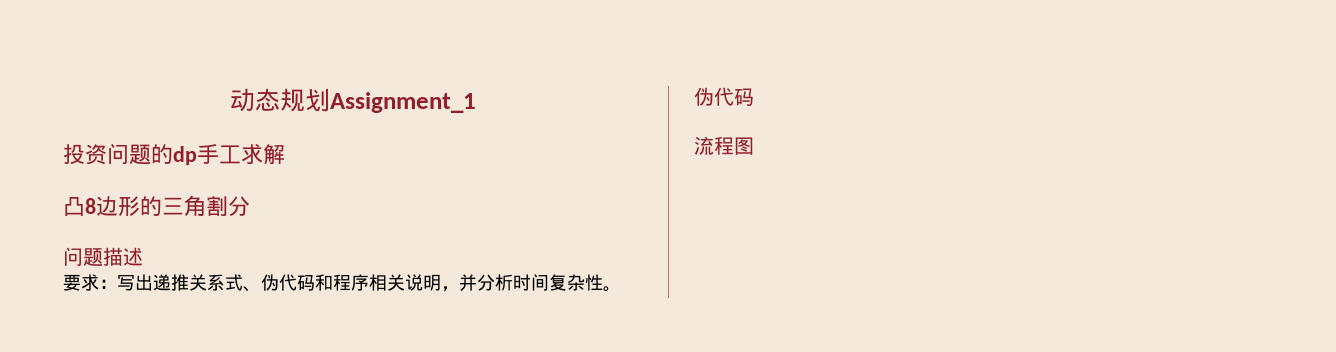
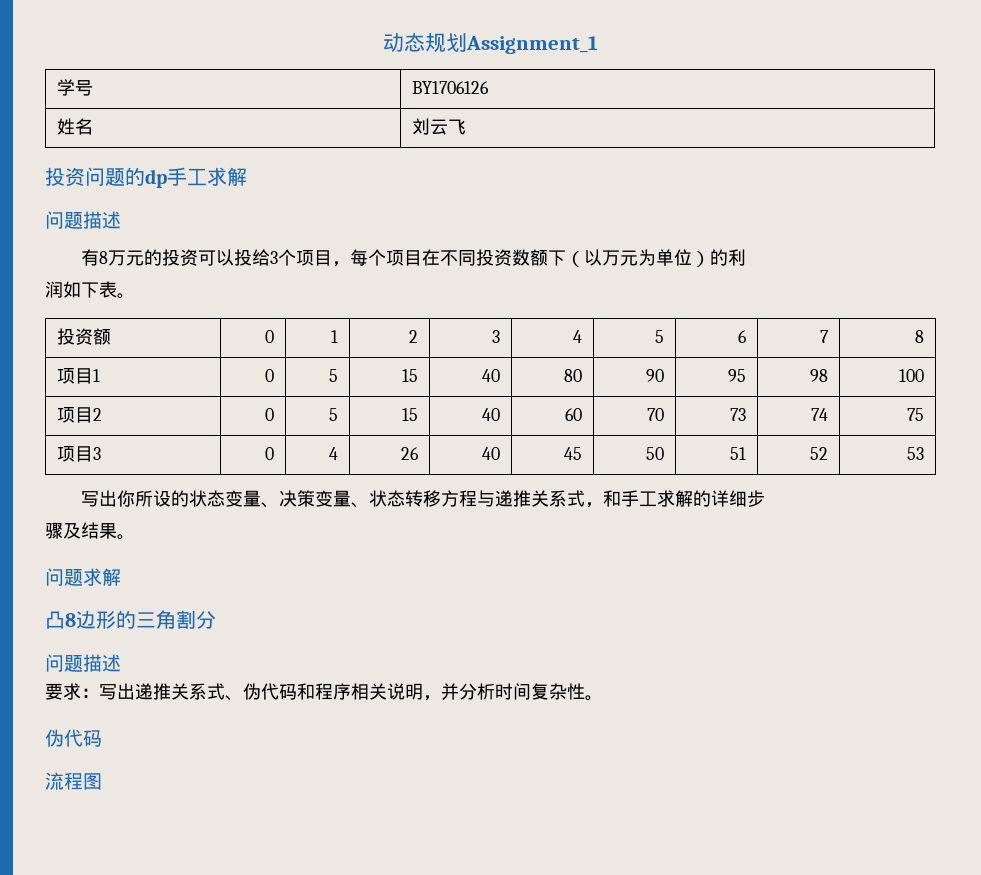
(476, 102) none -> [56,79,93,96] [411,81,489,94] [56,118,93,135] [411,118,466,135] // 学号 | BY1706126 // 姓名 | 刘云飞
(285, 154) none -> [45,211,121,229] [81,249,747,267] [45,281,135,299] [56,328,111,345] [265,330,275,343] [331,330,339,343] [409,330,419,343] [492,330,501,343] [573,330,583,343] [655,330,665,343] [738,330,748,343] [820,330,830,343] [915,330,925,343] [56,368,100,384] [265,369,275,382] [329,369,339,382] [402,369,419,382] [482,369,501,382] [564,369,583,382] [646,369,665,382] [728,369,747,382] [810,369,829,382] [899,369,925,382] [56,407,102,423] [265,408,275,421] [329,408,339,421] [402,408,419,421] [482,408,501,421] [565,408,583,421] [647,408,665,421] [730,408,747,421] [811,408,829,421] [907,408,925,421] [56,446,101,462] [265,447,275,460] [329,447,339,460] [401,447,420,460] [482,447,501,460] [564,447,583,460] [646,447,665,460] [730,447,747,460] [810,447,829,460] [907,447,925,460] [81,490,766,508] [45,522,135,540] [45,568,121,586] // 问题描述 // 有8万元的投资可以投给3个项目，每个项目在不同投资数额下（以万元为单位）的利 // 润如下表。 // 投资额 | 0 | 1 | 2 | 3 | 4 | 5 | 6 | 7 | 8 // 项目1 | 0 | 5 | 15 | 40 | 80 | 90 | 95 | 98 | 100 // 项目2 | 0 | 5 | 15 | 40 | 60 | 70 | 73 | 74 | 75 // 项目3 | 0 | 4 | 26 | 40 | 45 | 50 | 51 | 52 | 53 // 写出你所设的状态变量、决策变量、状态转移方程与递推关系式，和手工求解的详细步 // 骤及结果。 // 问题求解

